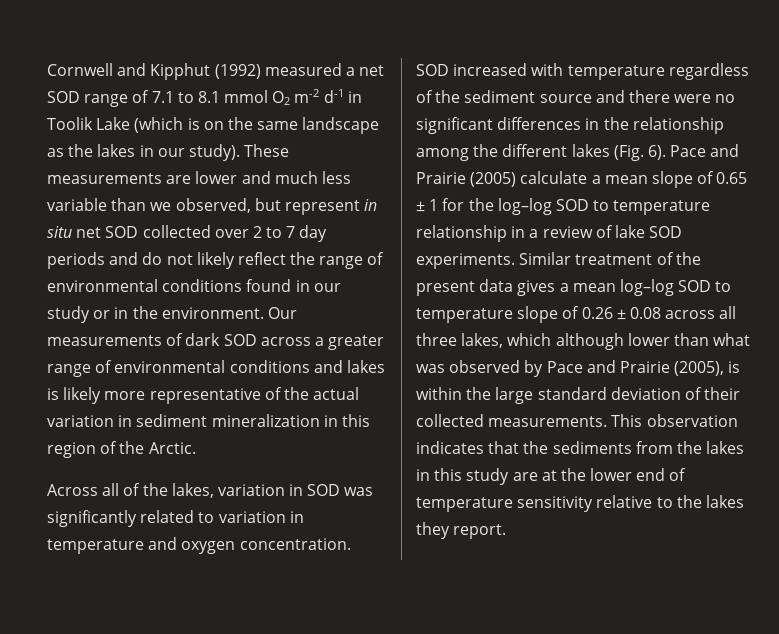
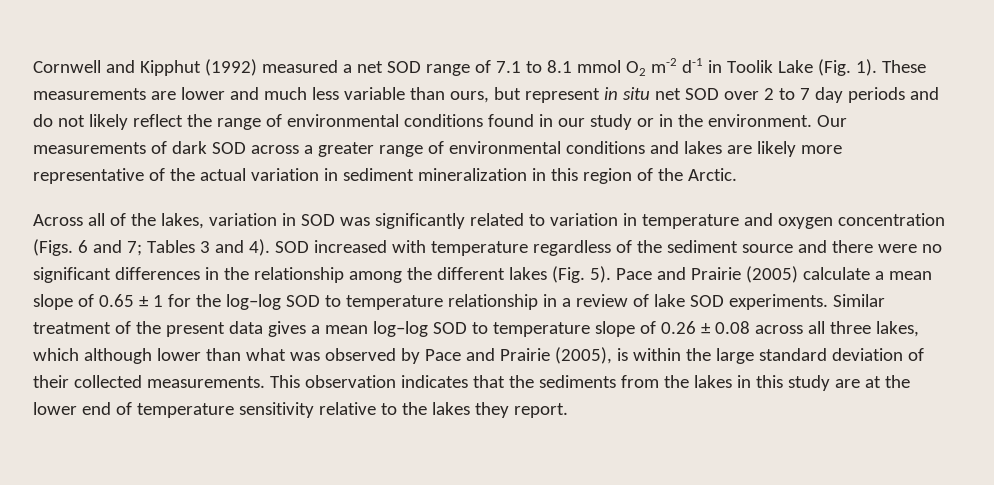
[134,117,380,134] [47,144,240,161] (which is on the same landscape as the lakes in our study). -> [817,59,877,76] (Fig. 1).
[150,198,251,213] we observed, -> [449,91,489,103] ours,
[142,225,211,238] collected -> (719, 94) none
[47,388,59,400] is -> [726,145,752,154] are
[239,538,351,550] concentration. -> [837,213,945,226] [33,239,270,256] concentration (Figs. 6 and 7; Tables 3 and 4).
[647,145,666,160] 6). -> [589,266,611,283] 5).

